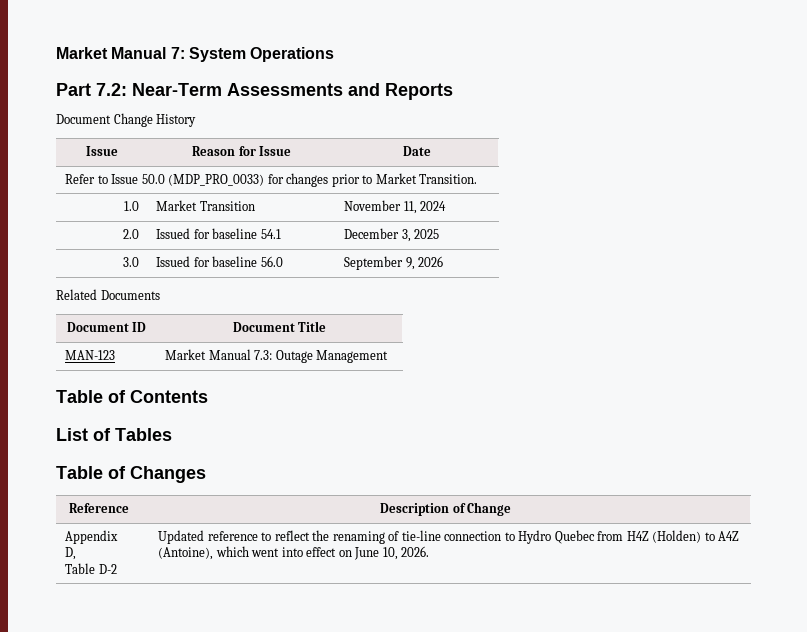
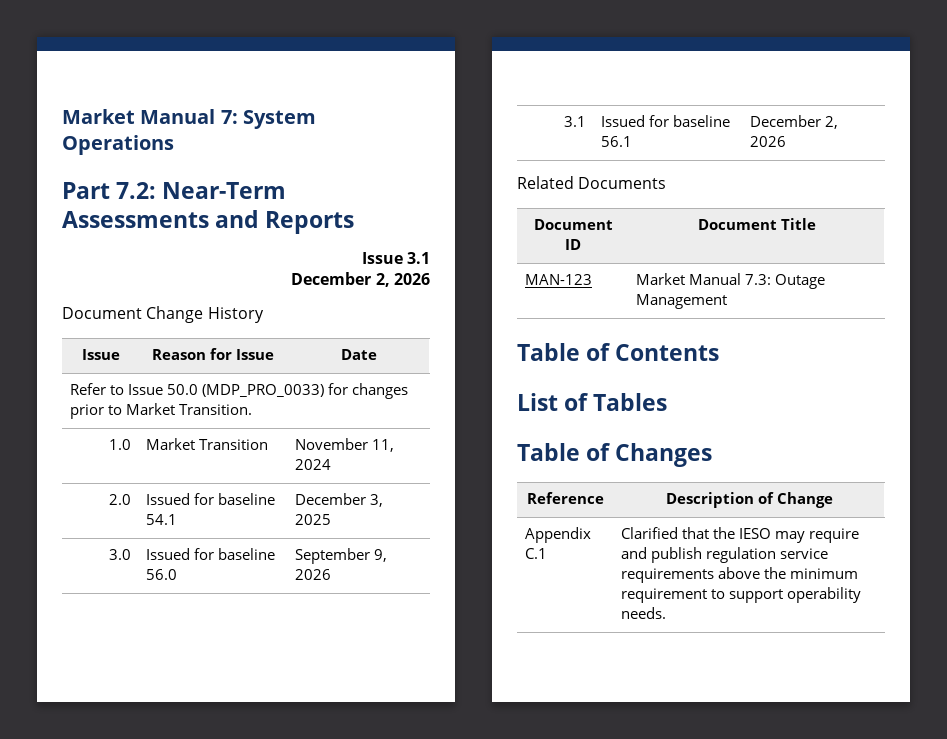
(453, 91) none -> [361,252,430,264] [291,272,430,287] // Issue 3.1 // December 2, 2026
(444, 261) none -> [563,116,586,127] [601,115,731,127] [601,136,633,147] [750,115,839,129] [750,136,787,147] // 3.1 | Issued for baseline 56.1 | December 2, 2026
[65,547,77,560] [65,563,117,574] [158,530,740,544] [158,546,430,560] D, // Table D-2 | Updated reference to reflect the renaming of tie-line connection to Hydro Quebec from H4Z (Holden) to A4Z (Antoine), which went into effect on June 10, 2026. -> [525,548,548,559] [621,527,860,543] [621,547,829,563] [621,567,859,583] [621,587,862,603] [621,607,667,619] C.1 | Clarified that the IESO may require and publish regulation service requirements above the minimum requirement to support operability needs.

